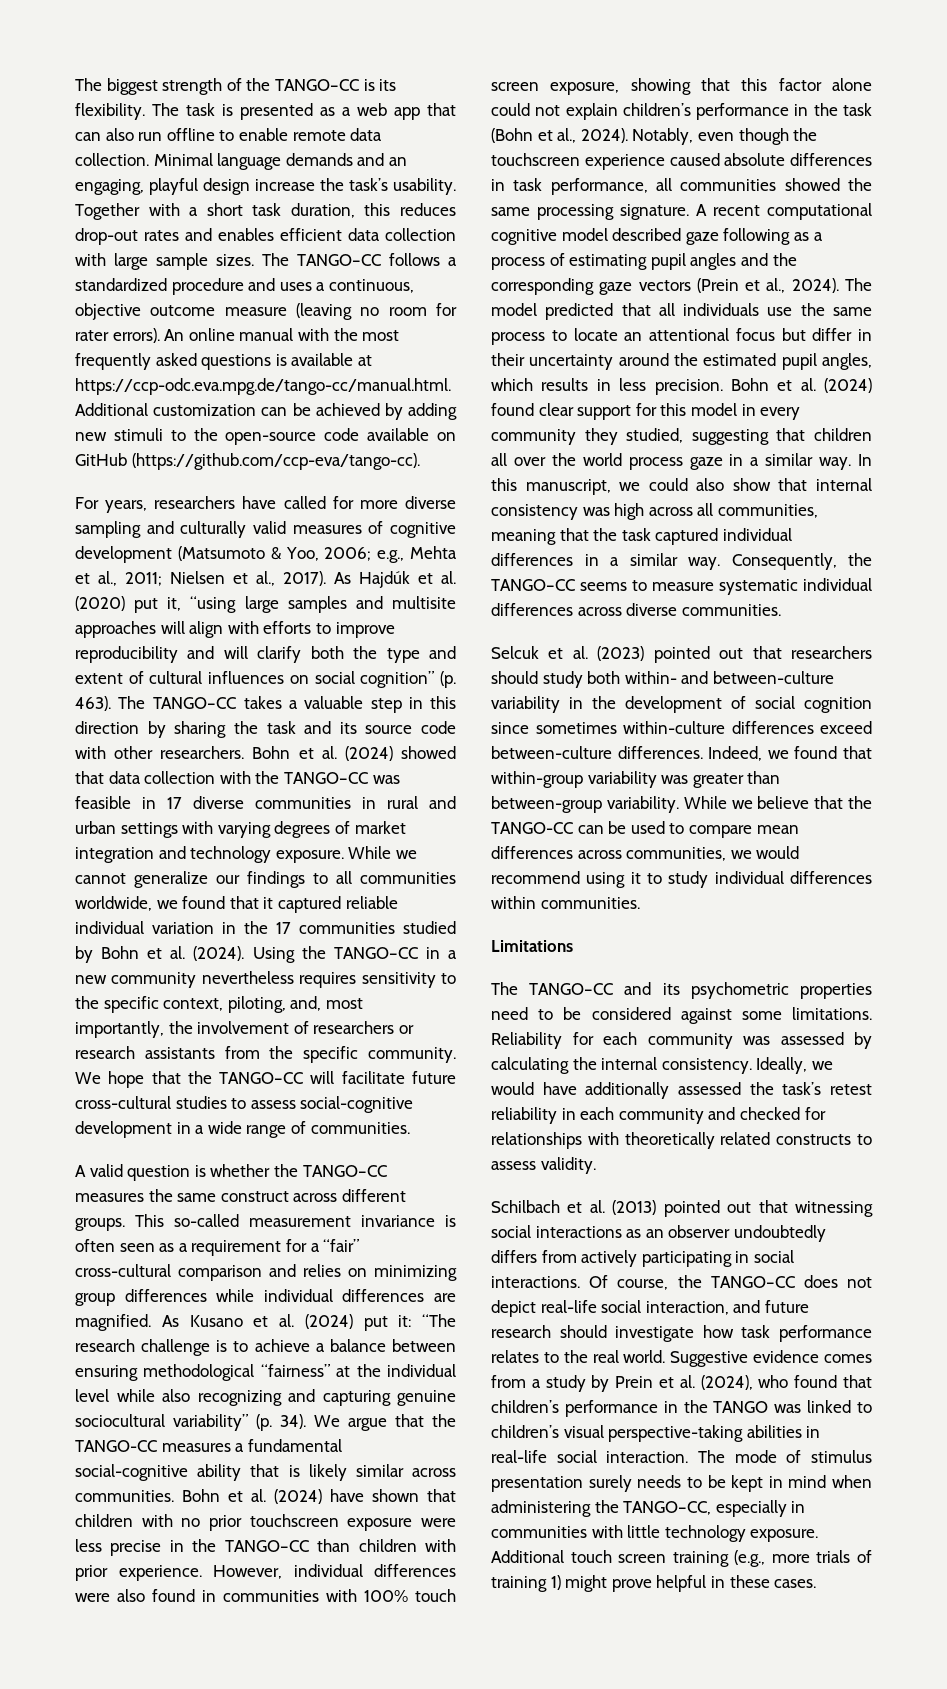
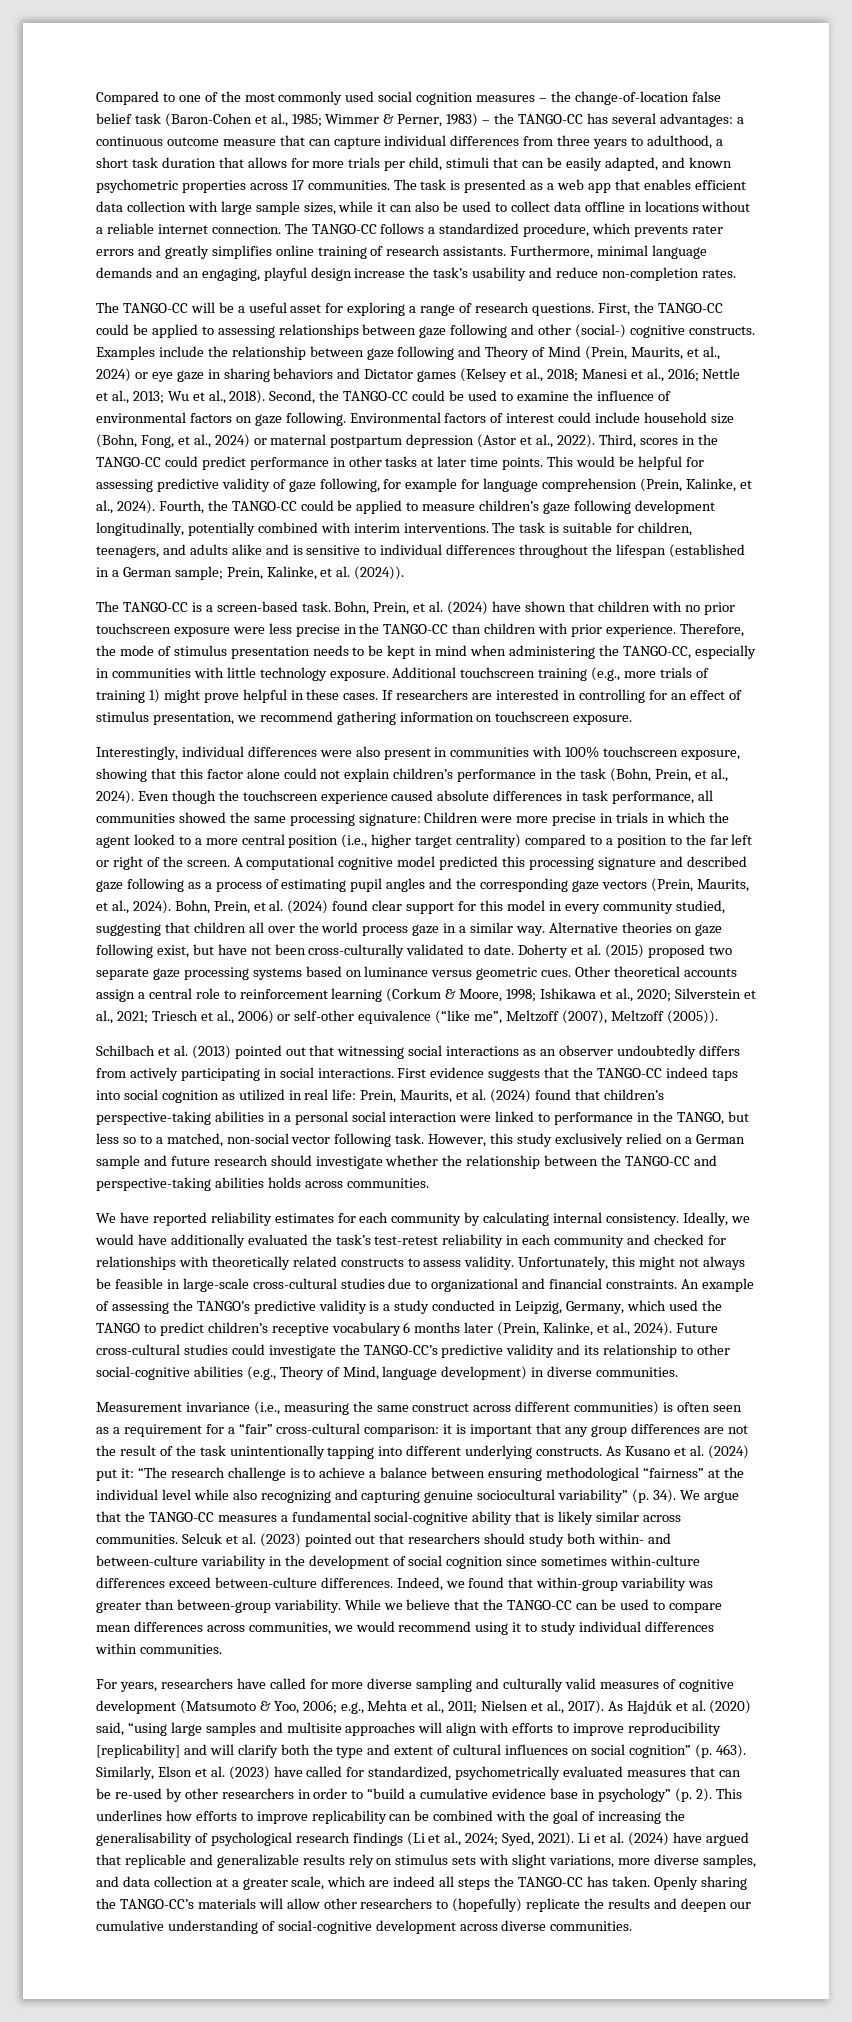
[75,78,397,95] [75,103,145,120] The biggest strength of the TANGO–CC is its flexibility. -> [96,91,721,105] [96,113,744,127] [96,135,723,149] [96,157,732,171] [96,179,390,193] Compared to one of the most commonly used social cognition measures – the change-of-location false belief task (Baron-Cohen et al., 1985; Wimmer & Perner, 1983) – the TANGO-CC has several advantages: a continuous outcome measure that can capture individual differences from three years to adulthood, a short task duration that allows for more trials per child, stimuli that can be easily adapted, and known psychometric properties across 17 communities.
[75,128,383,141] [75,153,213,166] can also run offline to enable remote data collection. Minimal -> [643,179,746,190] [96,201,751,215] [96,223,723,237] [96,245,649,259] enables efficient data collection with large sample sizes, while it can also be used to collect data offline in locations without a reliable internet connection. The TANGO-CC follows a standardized procedure, which prevents rater errors and greatly simplifies online training of research assistants. Furthermore, minimal
[393,178,456,195] [75,203,457,220] [75,228,456,245] [75,253,457,270] [75,278,414,295] [75,303,457,320] [75,328,400,343] [75,353,372,370] [75,378,451,395] [75,403,457,420] [75,428,456,445] [75,453,420,470] [75,496,456,513] [75,521,456,538] [75,546,457,563] [75,571,456,588] [75,596,456,613] [75,621,395,638] [75,646,456,663] [75,671,457,688] [75,696,456,713] [75,721,456,738] [75,746,456,761] [75,771,400,784] [75,796,456,809] [75,821,406,838] [75,846,417,863] [75,871,456,888] [75,896,398,913] [75,921,456,934] [75,946,458,963] [75,971,456,988] [75,996,363,1013] [75,1021,414,1038] [75,1046,457,1063] [75,1071,456,1088] [75,1096,414,1113] [75,1121,410,1138] [75,1164,387,1181] [75,1193,144,1202] usability. Together with a short task duration, this reduces drop-out rates and enables efficient data collection with large sample sizes. The TANGO–CC follows a standardized procedure and uses a continuous, objective outcome measure (leaving no room for rater errors). An online manual with the most frequently asked questions is available at https://ccp-odc.eva.mpg.de/tango-cc/manual.html. Additional customization can be achieved by adding new stimuli to the open-source code available on GitHub (https://github.com/ccp-eva/tango-cc). // For years, researchers have called for more diverse sampling and culturally valid measures of cognitive development (Matsumoto & Yoo, 2006; e.g., Mehta et al., 2011; Nielsen et al., 2017). As Hajdúk et al. (2020) put it, “using large samples and multisite approaches will align with efforts to improve reproducibility and will clarify both the type and extent of cultural influences on social cognition” (p. 463). The TANGO–CC takes a valuable step in this direction by sharing the task and its source code with other researchers. Bohn et al. (2024) showed that data collection with the TANGO–CC was feasible in 17 diverse communities in rural and urban settings with varying degrees of market integration and technology exposure. While we cannot generalize our findings to all communities worldwide, we found that it captured reliable individual variation in the 17 communities studied by Bohn et al. (2024). Using the TANGO–CC in a new community nevertheless requires sensitivity to the specific context, piloting, and, most importantly, the involvement of researchers or research assistants from the specific community. We hope that the TANGO–CC will facilitate future cross-cultural studies to assess social-cognitive development in a wide range of communities. // A valid question is whether the TANGO–CC measures -> [472,267,736,281] [96,302,723,316] [96,324,755,338] [96,346,720,360] [96,368,741,382] [96,390,671,404] [96,412,734,426] [96,434,718,448] [96,456,704,470] [96,478,752,492] [96,500,715,514] [96,522,693,536] [96,544,745,558] [96,566,405,580] [96,601,735,615] [96,623,744,637] [96,645,756,659] [96,667,709,681] [96,689,742,703] [96,711,633,725] [96,746,741,760] [96,768,728,782] [96,790,713,804] [96,812,729,826] [96,834,753,848] [96,856,747,870] [96,878,749,892] [96,900,725,914] [96,922,722,936] [96,944,732,958] [96,966,737,980] [96,988,756,1002] [96,1010,718,1024] [96,1045,740,1059] [96,1067,738,1081] [96,1089,664,1103] [96,1111,749,1125] [96,1133,745,1147] [96,1155,717,1169] [96,1177,429,1191] [96,1212,750,1226] [95,1234,726,1248] [96,1256,745,1270] [96,1278,754,1292] [96,1300,722,1314] [96,1322,718,1336] [96,1344,730,1358] [96,1366,679,1380] [96,1401,349,1415] usability and reduce non-completion rates. // The TANGO-CC will be a useful asset for exploring a range of research questions. First, the TANGO-CC could be applied to assessing relationships between gaze following and other (social-) cognitive constructs. Examples include the relationship between gaze following and Theory of Mind (Prein, Maurits, et al., 2024) or eye gaze in sharing behaviors and Dictator games (Kelsey et al., 2018; Manesi et al., 2016; Nettle et al., 2013; Wu et al., 2018). Second, the TANGO-CC could be used to examine the influence of environmental factors on gaze following. Environmental factors of interest could include household size (Bohn, Fong, et al., 2024) or maternal postpartum depression (Astor et al., 2022). Third, scores in the TANGO-CC could predict performance in other tasks at later time points. This would be helpful for assessing predictive validity of gaze following, for example for language comprehension (Prein, Kalinke, et al., 2024). Fourth, the TANGO-CC could be applied to measure children’s gaze following development longitudinally, potentially combined with interim interventions. The task is suitable for children, teenagers, and adults alike and is sensitive to individual differences throughout the lifespan (established in a German sample; Prein, Kalinke, et al. (2024)). // The TANGO-CC is a screen-based task. Bohn, Prein, et al. (2024) have shown that children with no prior touchscreen exposure were less precise in the TANGO-CC than children with prior experience. Therefore, the mode of stimulus presentation needs to be kept in mind when administering the TANGO-CC, especially in communities with little technology exposure. Additional touchscreen training (e.g., more trials of training 1) might prove helpful in these cases. If researchers are interested in controlling for an effect of stimulus presentation, we recommend gathering information on touchscreen exposure. // Interestingly, individual differences were also present in communities with 100% touchscreen exposure, showing that this factor alone could not explain children’s performance in the task (Bohn, Prein, et al., 2024). Even though the touchscreen experience caused absolute differences in task performance, all communities showed the same processing signature: Children were more precise in trials in which the agent looked to a more central position (i.e., higher target centrality) compared to a position to the far left or right of the screen. A computational cognitive model predicted this processing signature and described gaze following as a process of estimating pupil angles and the corresponding gaze vectors (Prein, Maurits, et al., 2024). Bohn, Prein, et al. (2024) found clear support for this model in every community studied, suggesting that children all over the world process gaze in a similar way. Alternative theories on gaze following exist, but have not been cross-culturally validated to date. Doherty et al. (2015) proposed two separate gaze processing systems based on luminance versus geometric cues. Other theoretical accounts assign a central role to reinforcement learning (Corkum & Moore, 1998; Ishikawa et al., 2020; Silverstein et al., 2021; Triesch et al., 2006) or self-other equivalence (“like me”, Meltzoff (2007), Meltzoff (2005)). // Schilbach et al. (2013) pointed out that witnessing social interactions as an observer undoubtedly differs from actively participating in social interactions. First evidence suggests that the TANGO-CC indeed taps into social cognition as utilized in real life: Prein, Maurits, et al. (2024) found that children’s perspective-taking abilities in a personal social interaction were linked to performance in the TANGO, but less so to a matched, non-social vector following task. However, this study exclusively relied on a German sample and future research should investigate whether the relationship between the TANGO-CC and perspective-taking abilities holds across communities. // We have reported reliability estimates for each community by calculating internal consistency. Ideally, we would have additionally evaluated the task’s test-retest reliability in each community and checked for relationships with theoretically related constructs to assess validity. Unfortunately, this might not always be feasible in large-scale cross-cultural studies due to organizational and financial constraints. An example of assessing the TANGO’s predictive validity is a study conducted in Leipzig, Germany, which used the TANGO to predict children’s receptive vocabulary 6 months later (Prein, Kalinke, et al., 2024). Future cross-cultural studies could investigate the TANGO-CC’s predictive validity and its relationship to other social-cognitive abilities (e.g., Theory of Mind, language development) in diverse communities. // Measurement invariance (i.e., measuring
[75,1214,435,1231] groups. This so-called measurement invariance -> [574,1401,660,1415] communities)
[178,1264,457,1281] [75,1289,456,1306] [75,1314,151,1331] comparison and relies on minimizing group differences while individual differences are magnified. -> [364,1423,748,1437] [96,1445,603,1459] comparison: it is important that any group differences are not the result of the task unintentionally tapping into different underlying constructs.
[182,1489,456,1504] [75,1514,456,1531] [75,1539,456,1556] [75,1564,456,1581] [75,1589,456,1602] [491,78,872,95] [491,103,872,120] [491,128,818,145] [491,153,872,170] [491,178,872,195] [491,203,872,220] [491,228,823,245] [491,253,797,270] [491,278,872,295] [491,303,872,320] [491,328,872,345] [491,353,872,370] [491,378,872,395] [491,403,801,420] [491,428,872,445] [491,453,872,470] [491,478,872,495] [491,503,818,520] [491,528,792,545] [491,553,872,570] [491,578,872,595] [491,603,781,616] Bohn et al. (2024) have shown that children with no prior touchscreen exposure were less precise in the TANGO–CC than children with prior experience. However, individual differences were also found in communities with 100% touch screen exposure, showing that this factor alone could not explain children’s performance in the task (Bohn et al., 2024). Notably, even though the touchscreen experience caused absolute differences in task performance, all communities showed the same processing signature. A recent computational cognitive model described gaze following as a process of estimating pupil angles and the corresponding gaze vectors (Prein et al., 2024). The model predicted that all individuals use the same process to locate an attentional focus but differ in their uncertainty around the estimated pupil angles, which results in less precision. Bohn et al. (2024) found clear support for this model in every community they studied, suggesting that children all over the world process gaze in a similar way. In this manuscript, we could also show that internal consistency was high across all communities, meaning that the task captured individual differences in a similar way. Consequently, the TANGO–CC seems to measure systematic individual differences across diverse communities. // -> (178, 1539) none
[491,940,573,952] [491,982,872,999] [491,1007,872,1024] [491,1032,872,1049] [491,1057,833,1074] [491,1082,872,1099] [491,1107,826,1124] [491,1132,872,1149] [491,1157,596,1174] [491,1200,873,1217] [491,1225,826,1242] [491,1250,794,1267] [491,1275,872,1290] [491,1300,809,1317] [491,1325,872,1342] [491,1350,872,1367] [491,1375,872,1392] [491,1400,872,1417] [491,1425,821,1442] [491,1450,872,1463] [491,1475,872,1492] [491,1500,806,1517] [491,1525,819,1542] [491,1550,872,1567] [491,1575,817,1592] Limitations // The TANGO–CC and its psychometric properties need to be considered against some limitations. Reliability for each community was assessed by calculating the internal consistency. Ideally, we would have additionally assessed the task’s retest reliability in each community and checked for relationships with theoretically related constructs to assess validity. // Schilbach et al. (2013) pointed out that witnessing social interactions as an observer undoubtedly differs from actively participating in social interactions. Of course, the TANGO–CC does not depict real-life social interaction, and future research should investigate how task performance relates to the real world. Suggestive evidence comes from a study by Prein et al. (2024), who found that children’s performance in the TANGO was linked to children’s visual perspective-taking abilities in real-life social interaction. The mode of stimulus presentation surely needs to be kept in mind when administering the TANGO–CC, especially in communities with little technology exposure. Additional touch screen training (e.g., more trials of training 1) might prove helpful in these cases. -> [96,1678,734,1692] [96,1700,752,1714] [96,1722,721,1736] [96,1744,746,1758] [96,1766,741,1780] [96,1788,742,1802] [96,1810,685,1824] [96,1832,749,1846] [96,1854,756,1868] [96,1876,747,1890] [96,1898,751,1912] [96,1920,633,1934] For years, researchers have called for more diverse sampling and culturally valid measures of cognitive development (Matsumoto & Yoo, 2006; e.g., Mehta et al., 2011; Nielsen et al., 2017). As Hajdúk et al. (2020) said, “using large samples and multisite approaches will align with efforts to improve reproducibility [replicability] and will clarify both the type and extent of cultural influences on social cognition” (p. 463). Similarly, Elson et al. (2023) have called for standardized, psychometrically evaluated measures that can be re-used by other researchers in order to “build a cumulative evidence base in psychology” (p. 2). This underlines how efforts to improve replicability can be combined with the goal of increasing the generalisability of psychological research findings (Li et al., 2024; Syed, 2021). Li et al. (2024) have argued that replicable and generalizable results rely on stimulus sets with slight variations, more diverse samples, and data collection at a greater scale, which are indeed all steps the TANGO-CC has taken. Openly sharing the TANGO-CC’s materials will allow other researchers to (hopefully) replicate the results and deepen our cumulative understanding of social-cognitive development across diverse communities.

